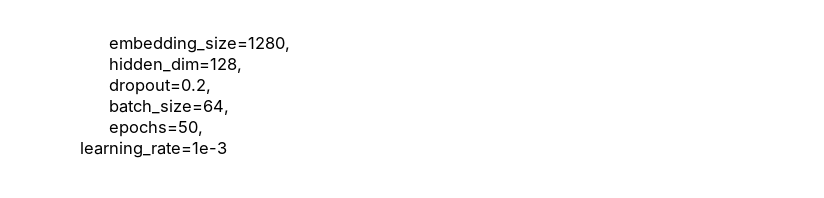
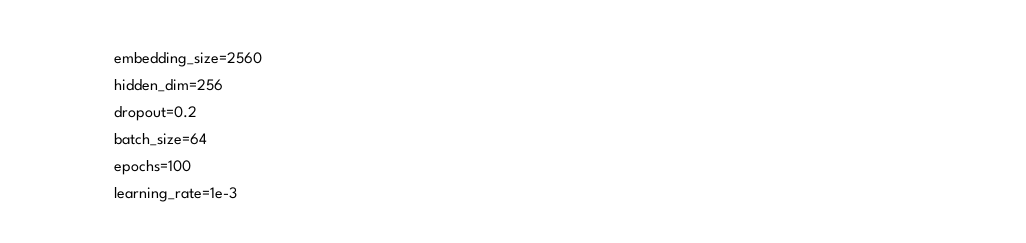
[109,36,291,53] [109,57,243,73] [109,79,212,95] [109,99,230,115] [109,121,204,137] embedding_size=1280, // hidden_dim=128, // dropout=0.2, // batch_size=64, // epochs=50, -> [113,52,262,67] [113,79,223,92] [113,106,197,121] [113,133,207,146] [113,160,191,175] embedding_size=2560 // hidden_dim=256 // dropout=0.2 // batch_size=64 // epochs=100

